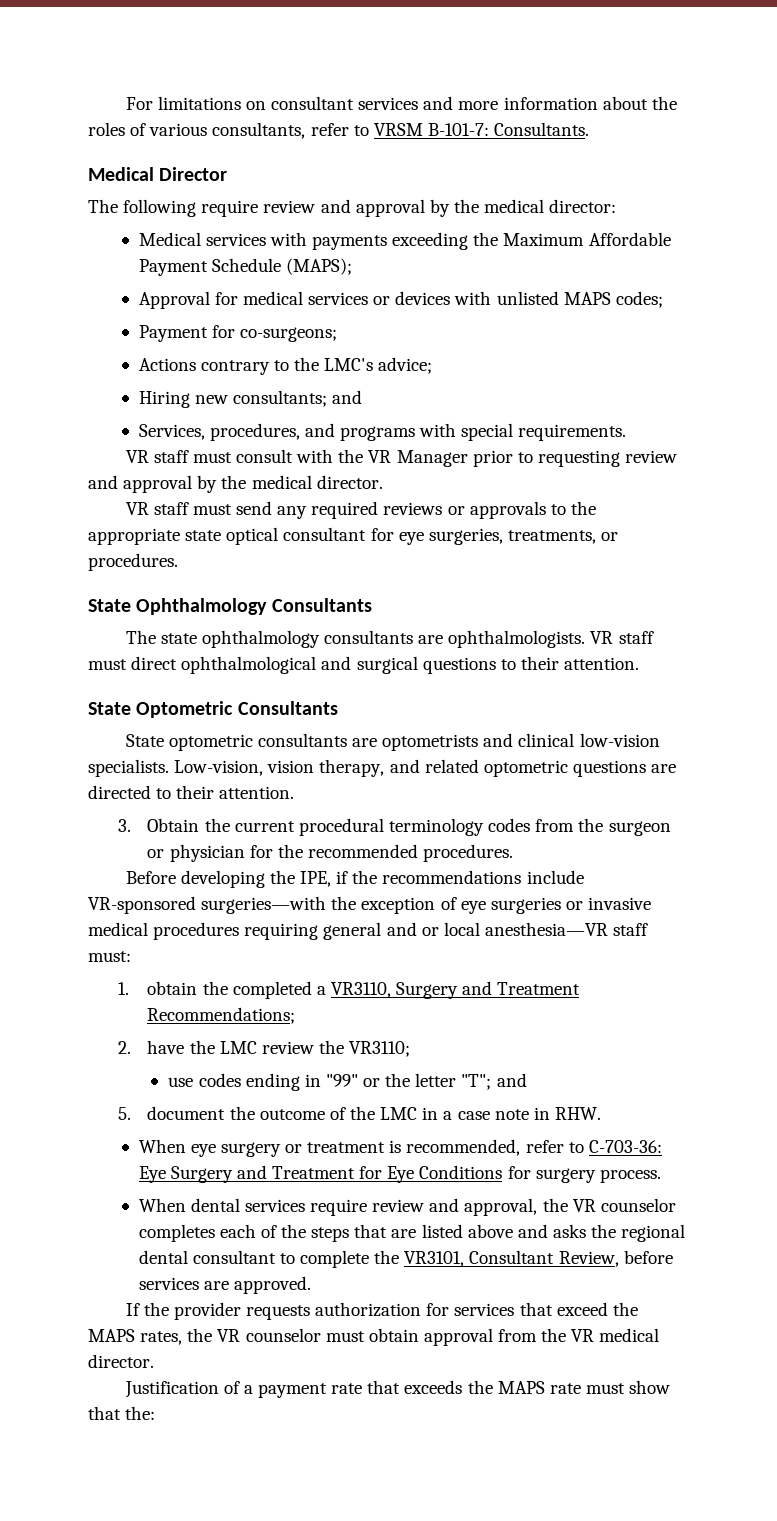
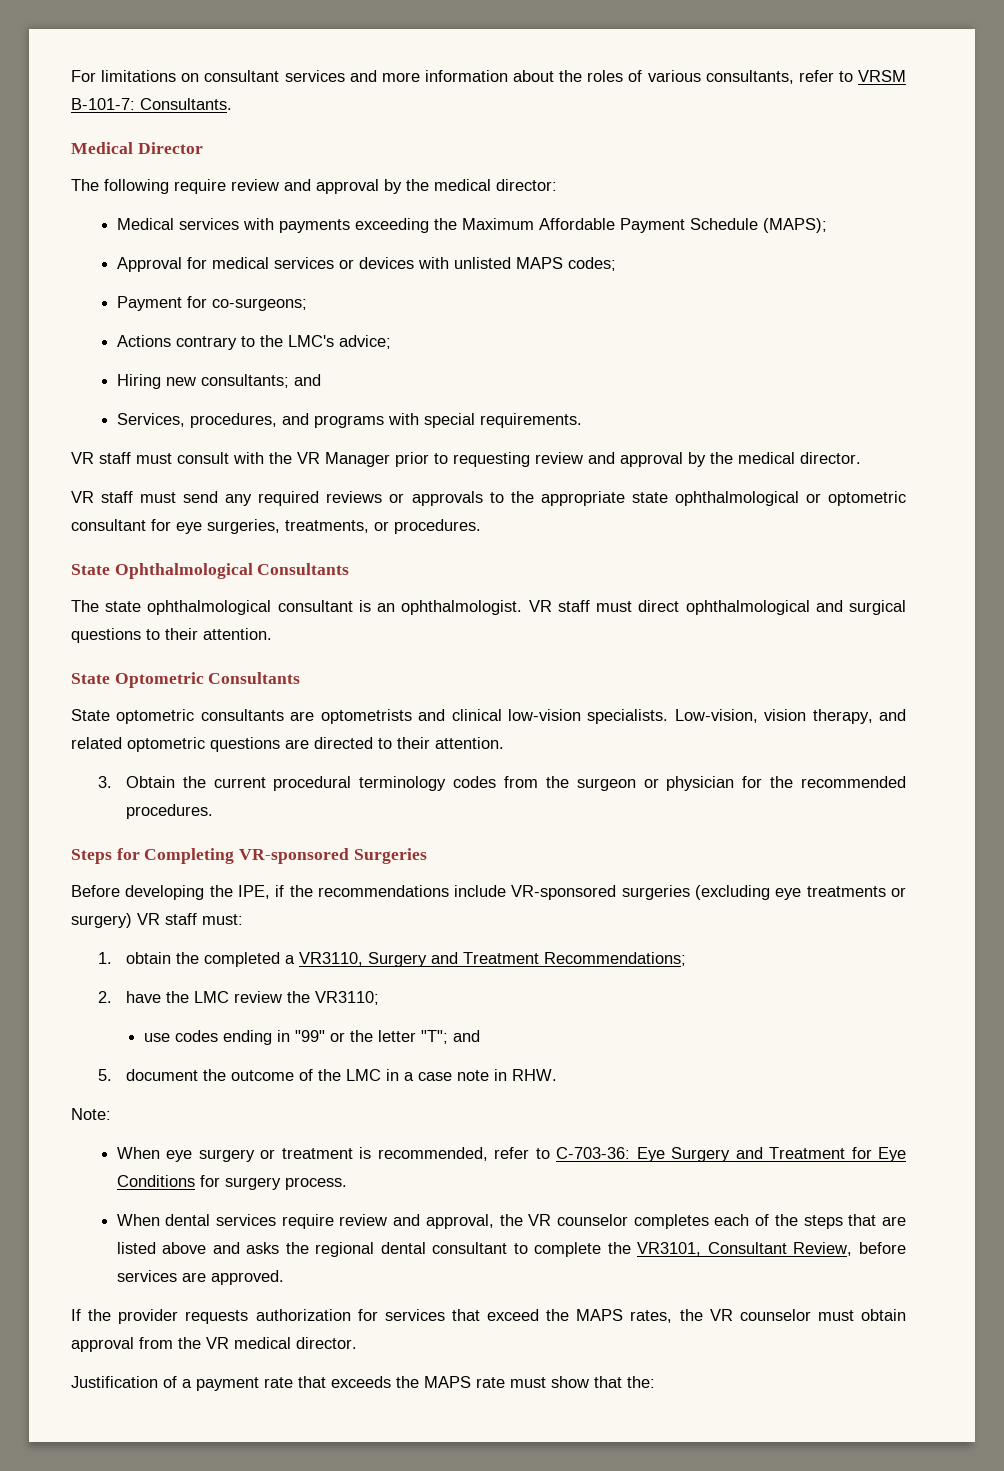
[226,527,279,545] optical -> [674,491,907,506] ophthalmological or optometric
[136,598,268,615] Ophthalmology -> [114,563,253,579] Ophthalmological
[201,630,586,648] ophthalmology consultants are ophthalmologists. -> [147,600,523,615] ophthalmological consultant is an ophthalmologist.
(514, 853) none -> [71,848,427,864] // Steps for Completing VR-sponsored Surgeries
[201,896,652,914] [88,922,608,940] surgeries—with the exception of eye surgeries or invasive medical procedures requiring general and or local anesthesia—VR -> [621,885,906,900] [71,913,160,928] surgeries (excluding eye treatments or surgery) VR
(601, 1113) none -> [71,1108,111,1120] // Note:

